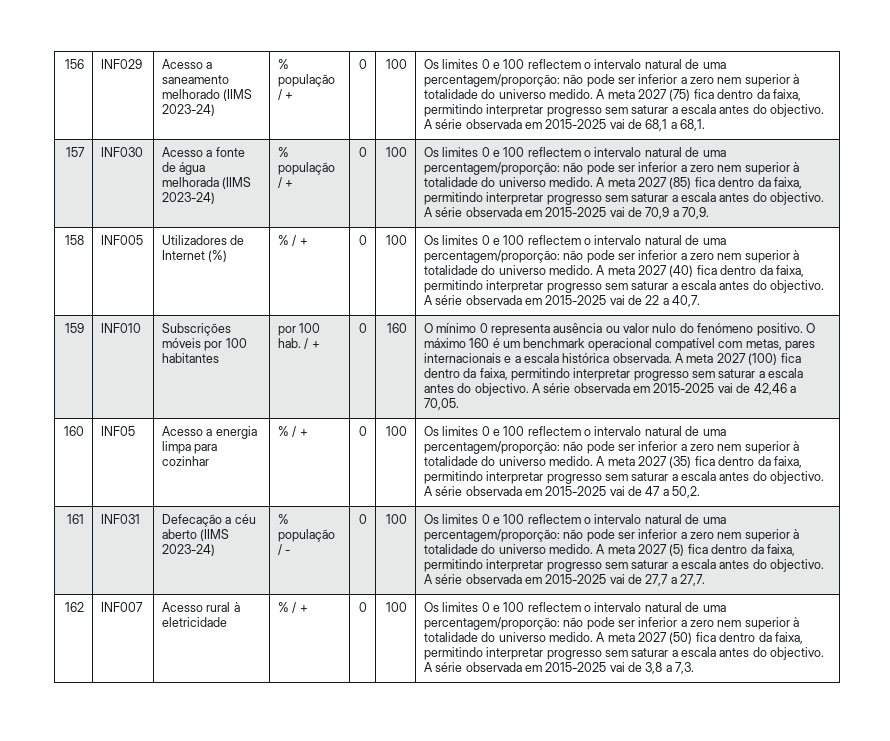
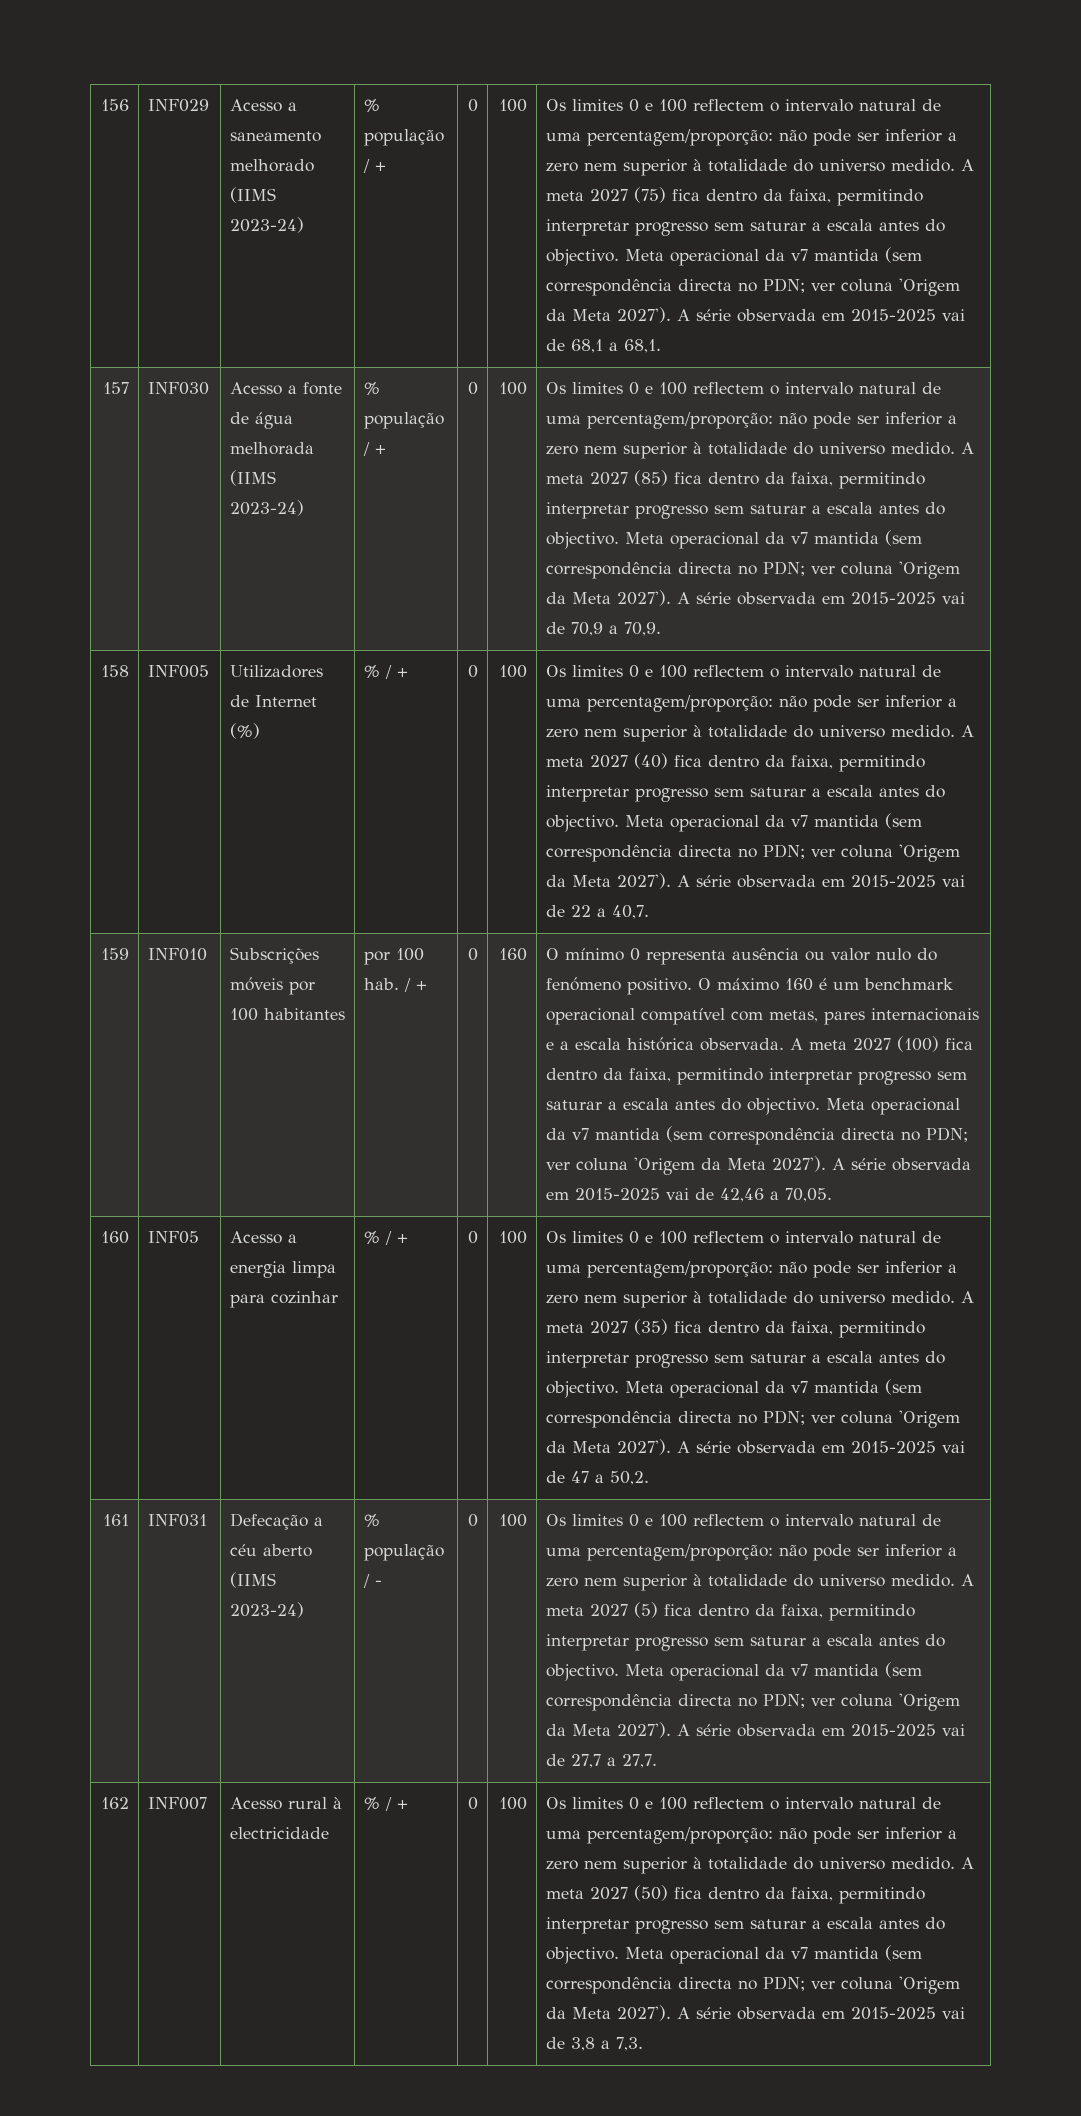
(825, 110) none -> [624,247,922,266] [545,278,960,296] [545,307,671,323] Meta operacional da v7 mantida (sem correspondência directa no PDN; ver coluna 'Origem da Meta 2027').
(825, 198) none -> [624,530,922,549] [545,561,960,579] [545,590,671,606] Meta operacional da v7 mantida (sem correspondência directa no PDN; ver coluna 'Origem da Meta 2027').
(825, 286) none -> [624,813,922,832] [545,844,960,862] [545,873,671,889] Meta operacional da v7 mantida (sem correspondência directa no PDN; ver coluna 'Origem da Meta 2027').
(529, 389) none -> [825,1098,960,1115] [545,1126,968,1145] [545,1156,826,1175] Meta operacional da v7 mantida (sem correspondência directa no PDN; ver coluna 'Origem da Meta 2027').
(825, 477) none -> [624,1379,922,1398] [545,1410,960,1428] [545,1439,671,1455] Meta operacional da v7 mantida (sem correspondência directa no PDN; ver coluna 'Origem da Meta 2027').
(825, 565) none -> [624,1662,922,1681] [545,1693,960,1711] [545,1722,671,1738] Meta operacional da v7 mantida (sem correspondência directa no PDN; ver coluna 'Origem da Meta 2027').
[161,617,227,627] eletricidade -> [229,1827,329,1839] electricidade
(825, 653) none -> [624,1945,922,1964] [545,1976,960,1994] [545,2005,671,2021] Meta operacional da v7 mantida (sem correspondência directa no PDN; ver coluna 'Origem da Meta 2027').

